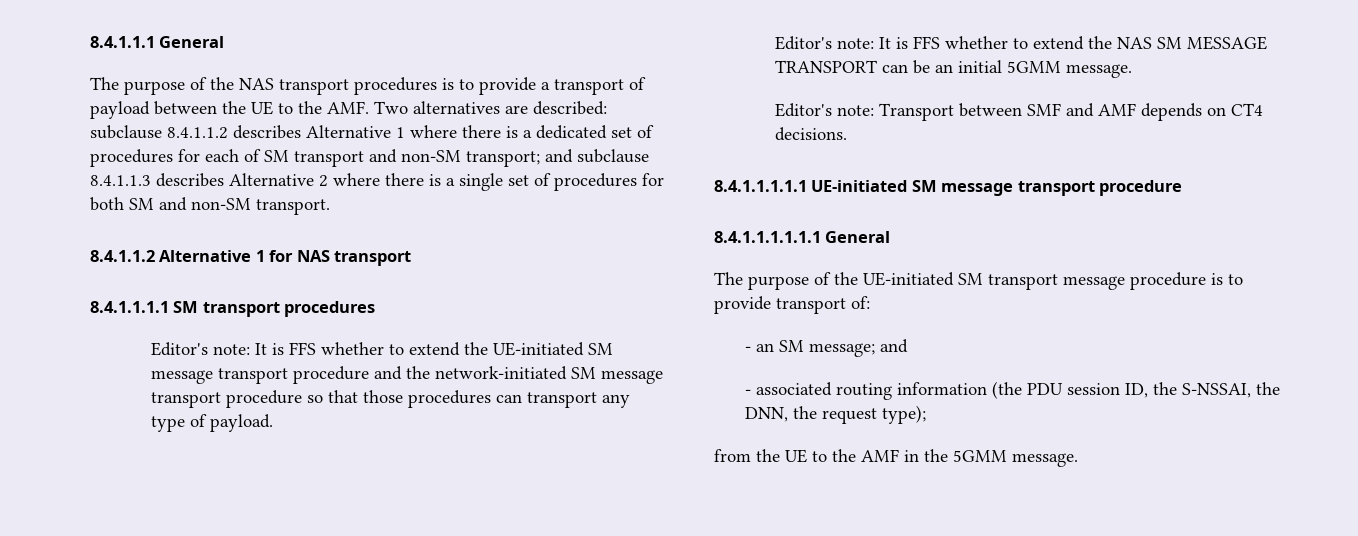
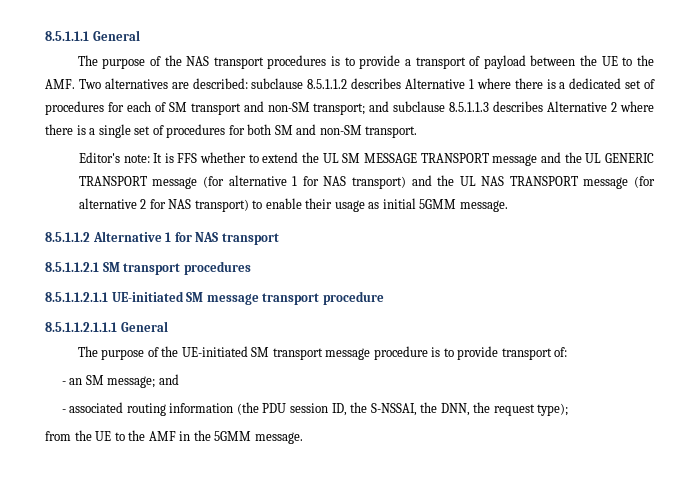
[90,36,155,48] 8.4.1.1.1 -> [45,31,89,41] 8.5.1.1.1
[167,127,228,139] 8.4.1.1.2 -> [307,79,348,89] 8.5.1.1.2
[90,175,151,186] 8.4.1.1.3 -> [449,102,490,112] 8.5.1.1.3
[90,250,412,266] [90,301,376,317] [151,342,614,356] [151,366,664,384] [151,390,631,408] [151,414,274,432] [775,36,1268,50] [775,60,1133,78] [775,103,1264,121] [775,127,848,141] [714,180,807,192] // 8.4.1.1.2 Alternative 1 for NAS transport // 8.4.1.1.1.1 SM transport procedures // Editor's note: It is FFS whether to extend the UE-initiated SM message transport procedure and the network-initiated SM message transport procedure so that those procedures can transport any type of payload. // Editor's note: It is FFS whether to extend the NAS SM MESSAGE TRANSPORT can be an initial 5GMM message. // Editor's note: Transport between SMF and AMF depends on CT4 decisions. // 8.4.1.1.1.1.1 -> [78,152,655,166] [78,175,655,189] [78,198,508,212] [45,231,279,245] [45,261,251,275] [45,292,108,302] // Editor's note: It is FFS whether to extend the UL SM MESSAGE TRANSPORT message and the UL GENERIC TRANSPORT message (for alternative 1 for NAS transport) and the UL NAS TRANSPORT message (for alternative 2 for NAS transport) to enable their usage as initial 5GMM message. // 8.5.1.1.2 Alternative 1 for NAS transport // 8.5.1.1.2.1 SM transport procedures // 8.5.1.1.2.1.1
[714,231,821,243] 8.4.1.1.1.1.1.1 -> [45,322,117,332] 8.5.1.1.2.1.1.1

